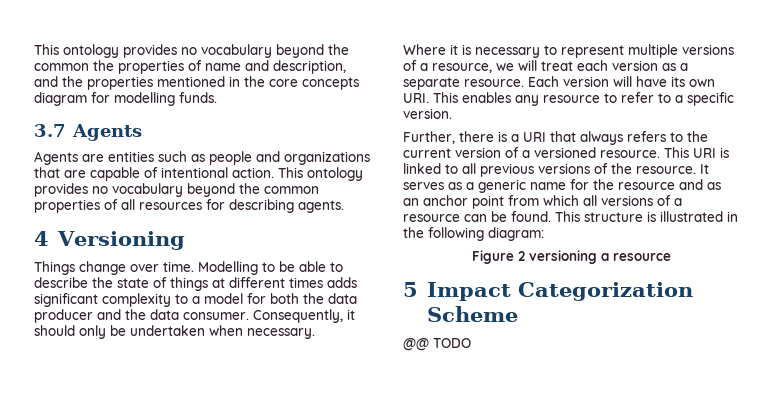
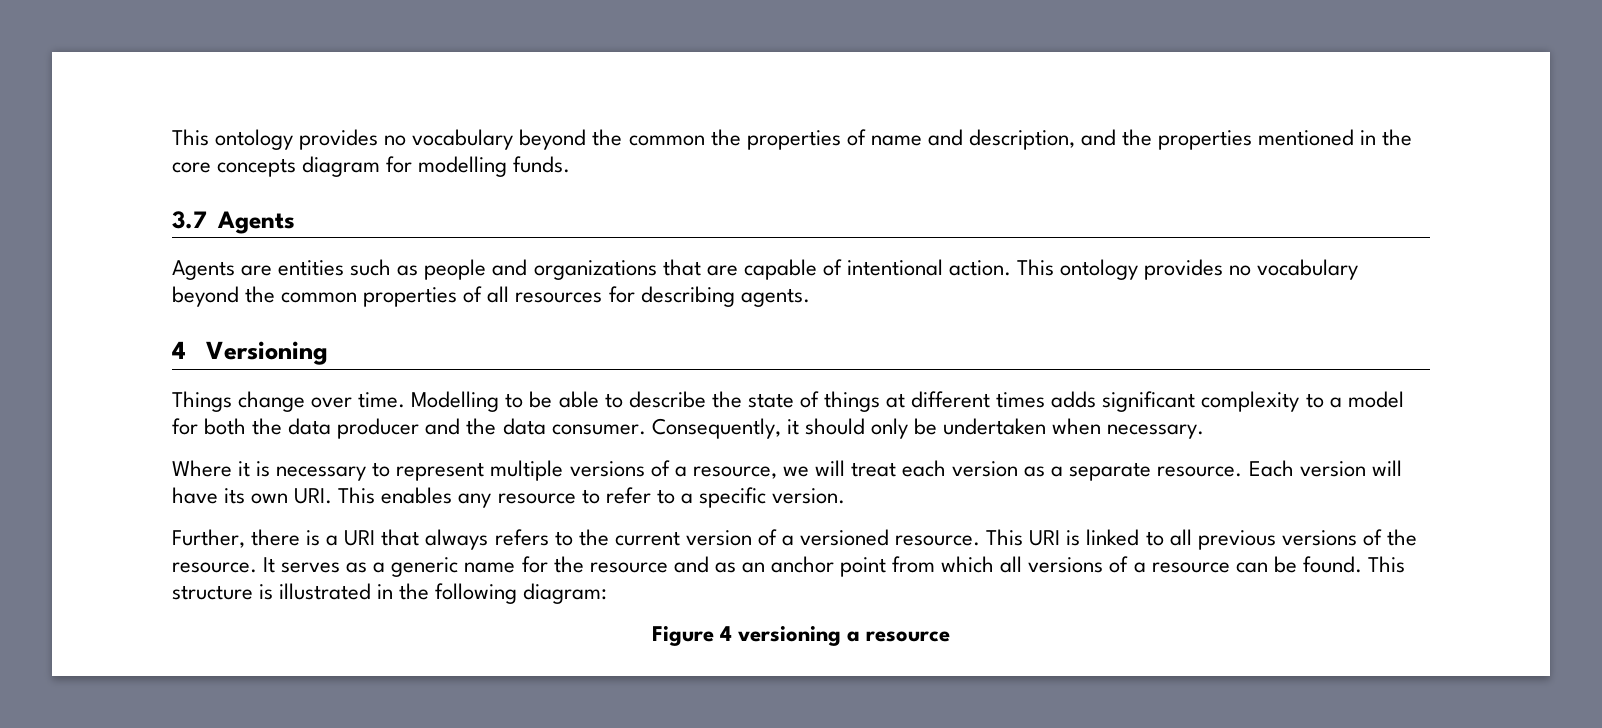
[517,251,525,261] 2 -> [719,626,732,641] 4
[403,282,694,301] [427,306,519,322] [403,338,471,351] // 5 Impact Categorization Scheme // @@ TODO -> (951, 636) none

